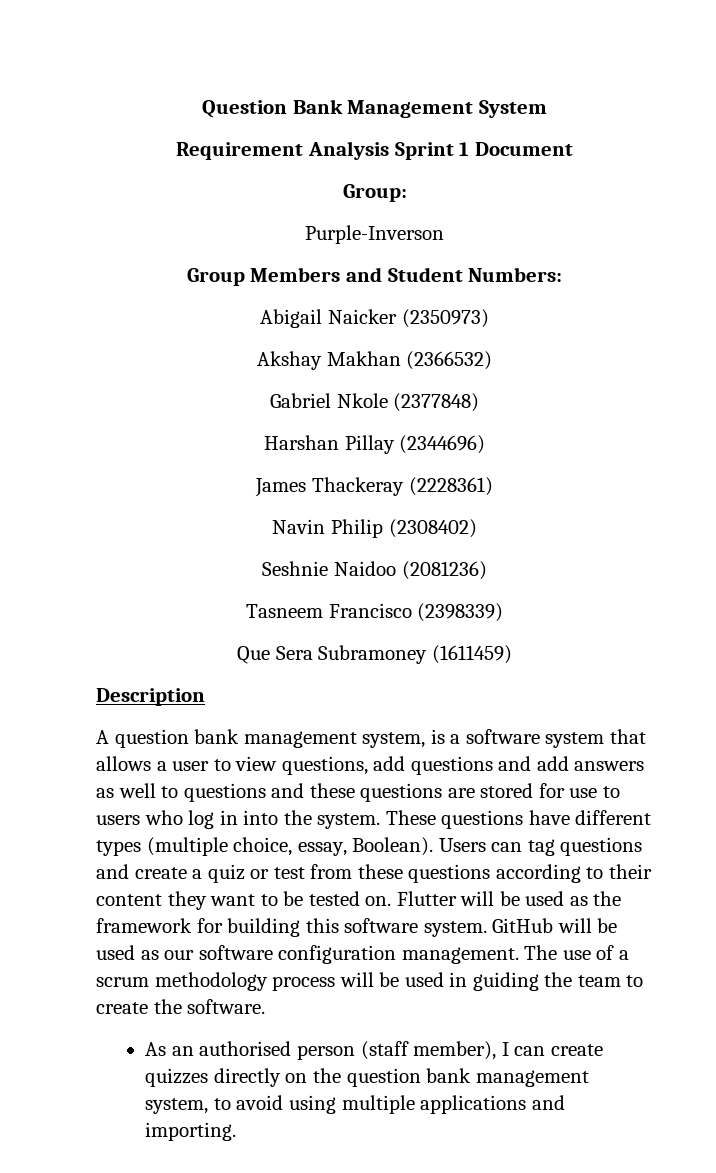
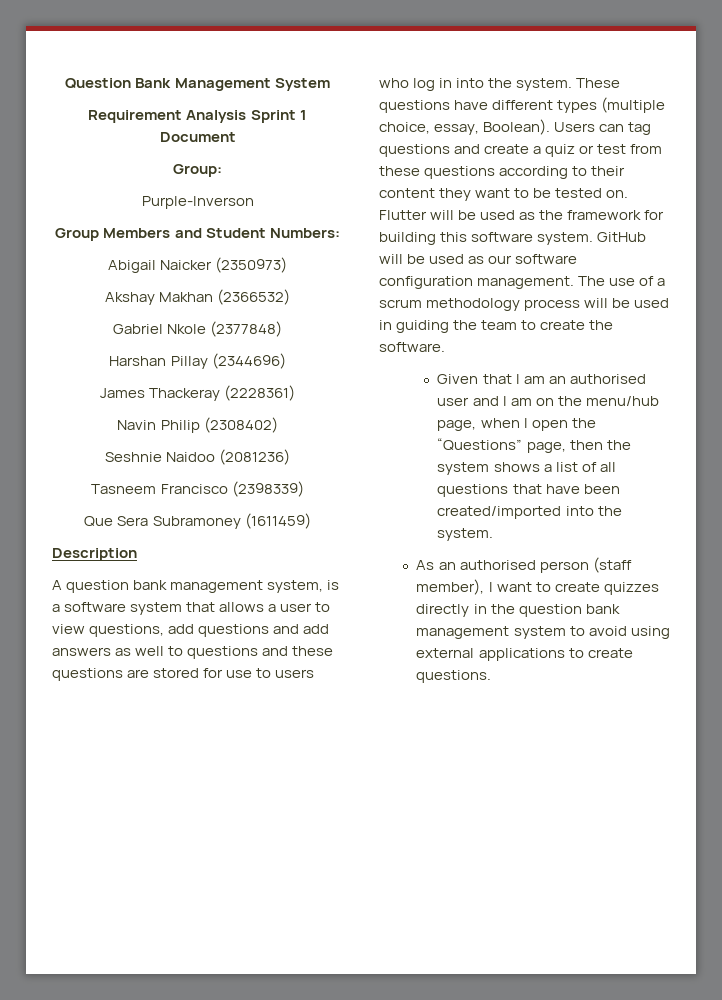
(266, 1006) none -> [437,374,646,384] [437,396,659,406] [437,418,596,431] [437,438,631,453] [437,462,616,475] [437,484,620,497] [437,506,622,519] [437,528,494,541] // Given that I am an authorised user and I am on the menu/hub page, when I open the “Questions” page, then the system shows a list of all questions that have been created/imported into the system.
[514,1046,546,1056] can -> [496,582,551,592] want to
[285,1073,308,1083] on -> [473,604,487,614] in
[145,1098,209,1114] system, -> [513,626,566,639] system
[341,1095,565,1114] [145,1122,237,1141] multiple applications and importing. -> [416,648,633,661] [416,670,492,683] external applications to create questions.

